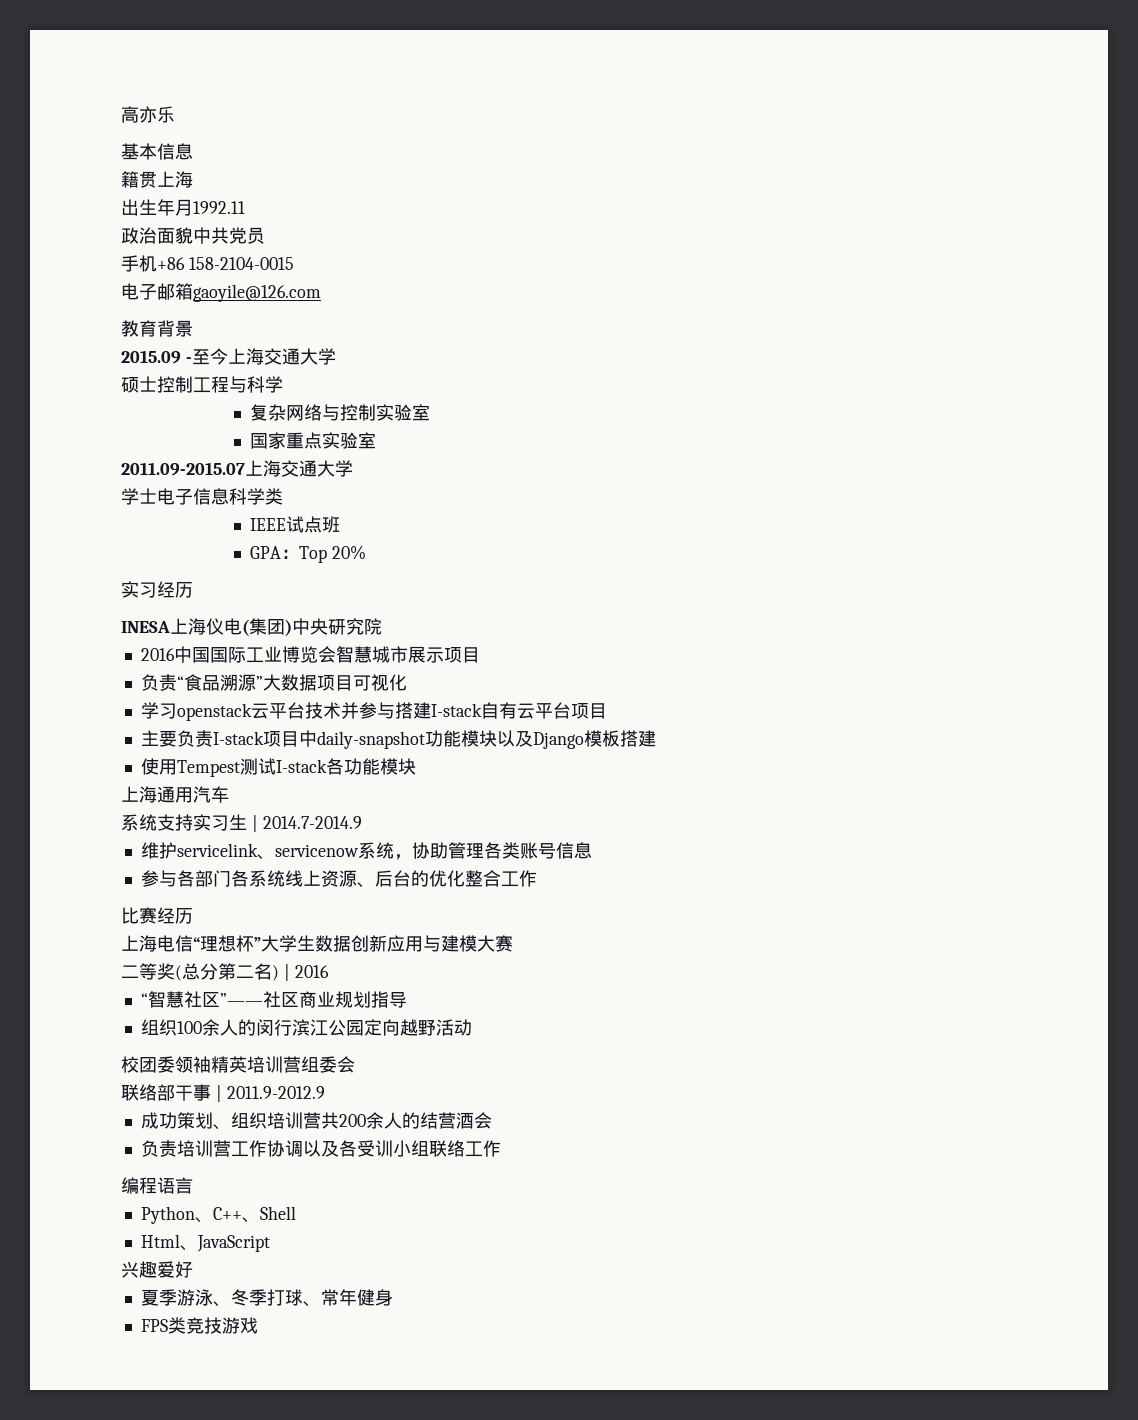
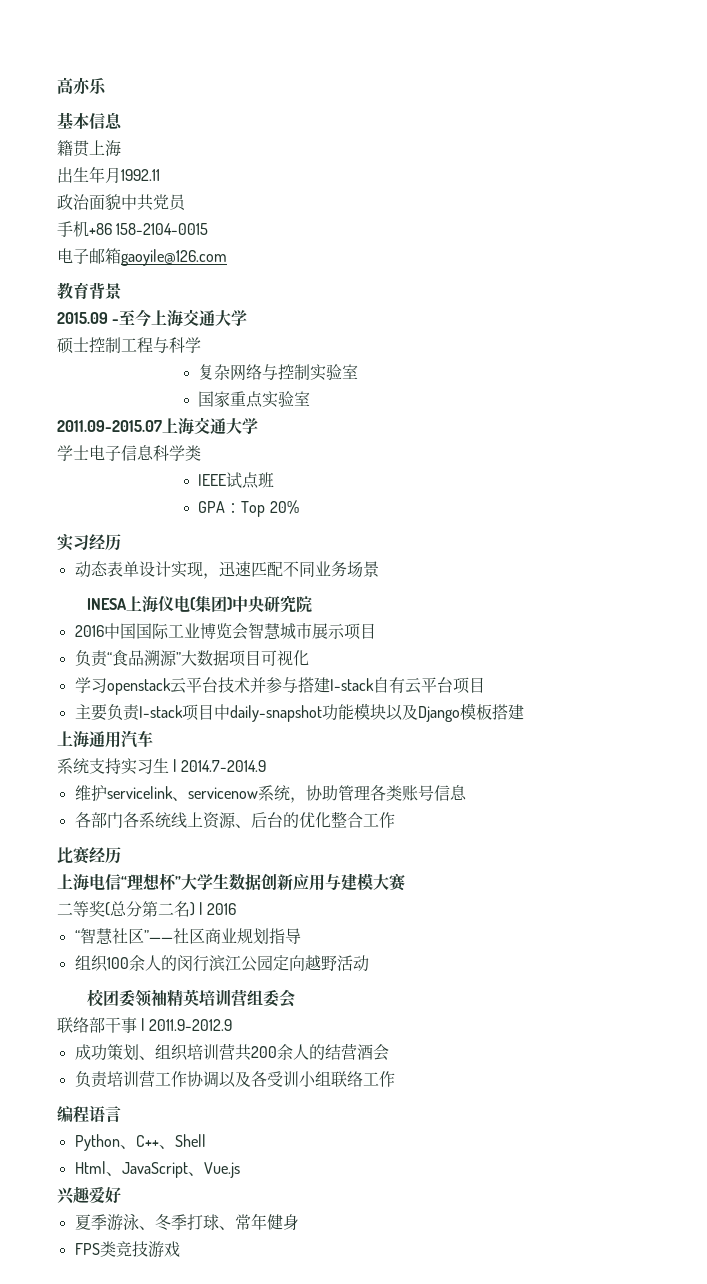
(193, 590) none -> [74,561,379,579] // 动态表单设计实现，迅速匹配不同业务场景
[140,758,416,777] // 使用Tempest测试I-stack各功能模块 -> (524, 712) none
[140,870,177,887] 参与 -> (467, 792) none
(270, 1243) none -> [187,1162,240,1178] 、Vue.js

